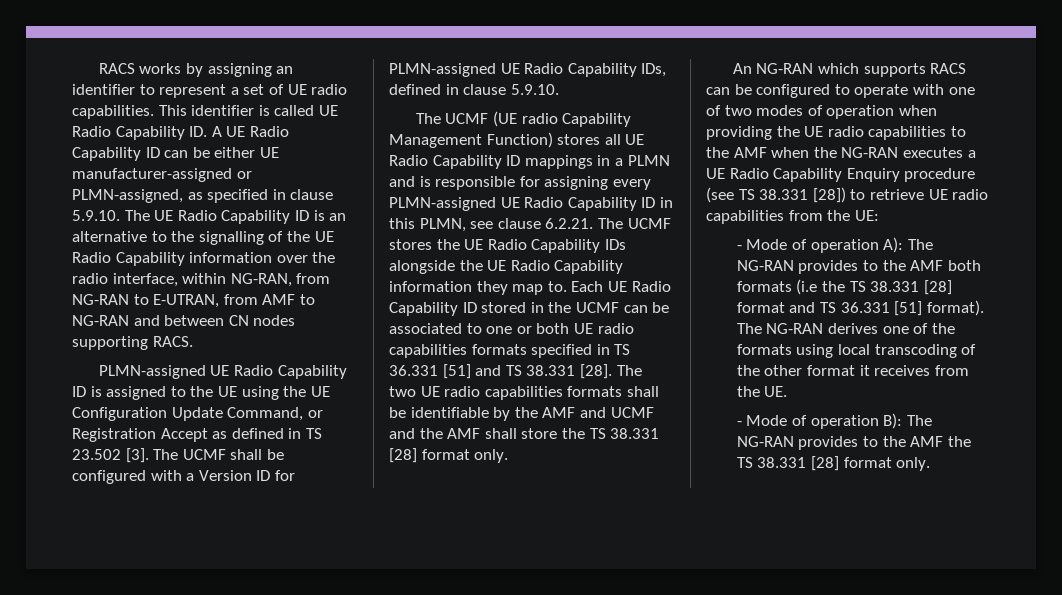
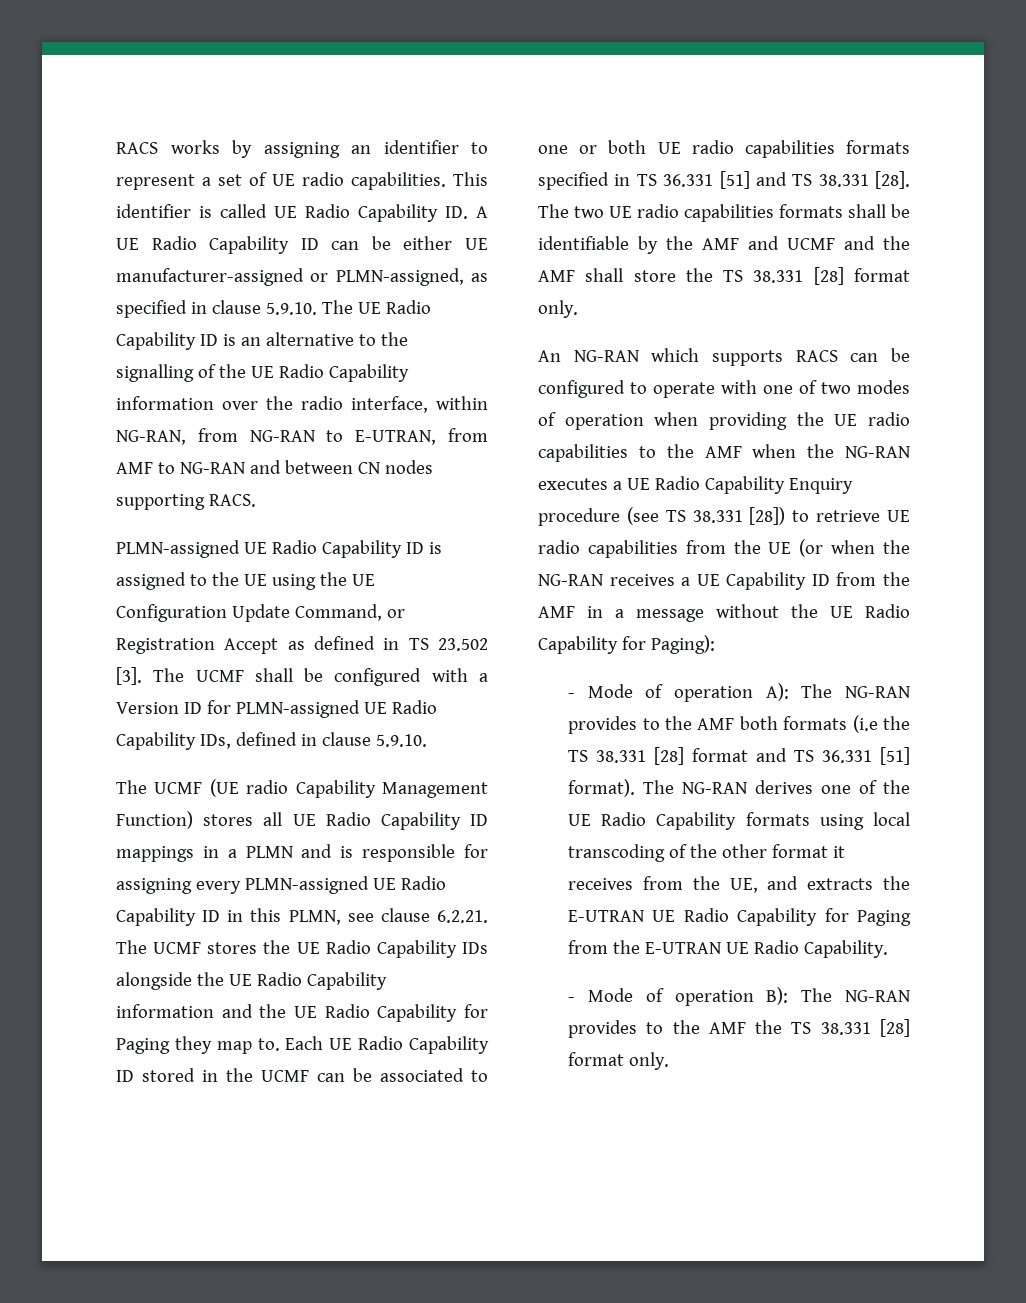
(472, 286) none -> [221,1004,488,1022] [116,1038,170,1054] and the UE Radio Capability for Paging
[854,210,879,221] UE: -> [768,539,910,557] [538,572,910,590] [538,604,910,622] [538,635,715,654] UE (or when the NG-RAN receives a UE Capability ID from the AMF in a message without the UE Radio Capability for Paging):
(955, 328) none -> [568,812,737,830] UE Radio Capability
[764,386,788,397] UE. -> [729,876,910,893] [568,908,911,926] [568,940,889,958] UE, and extracts the E-UTRAN UE Radio Capability for Paging from the E-UTRAN UE Radio Capability.

